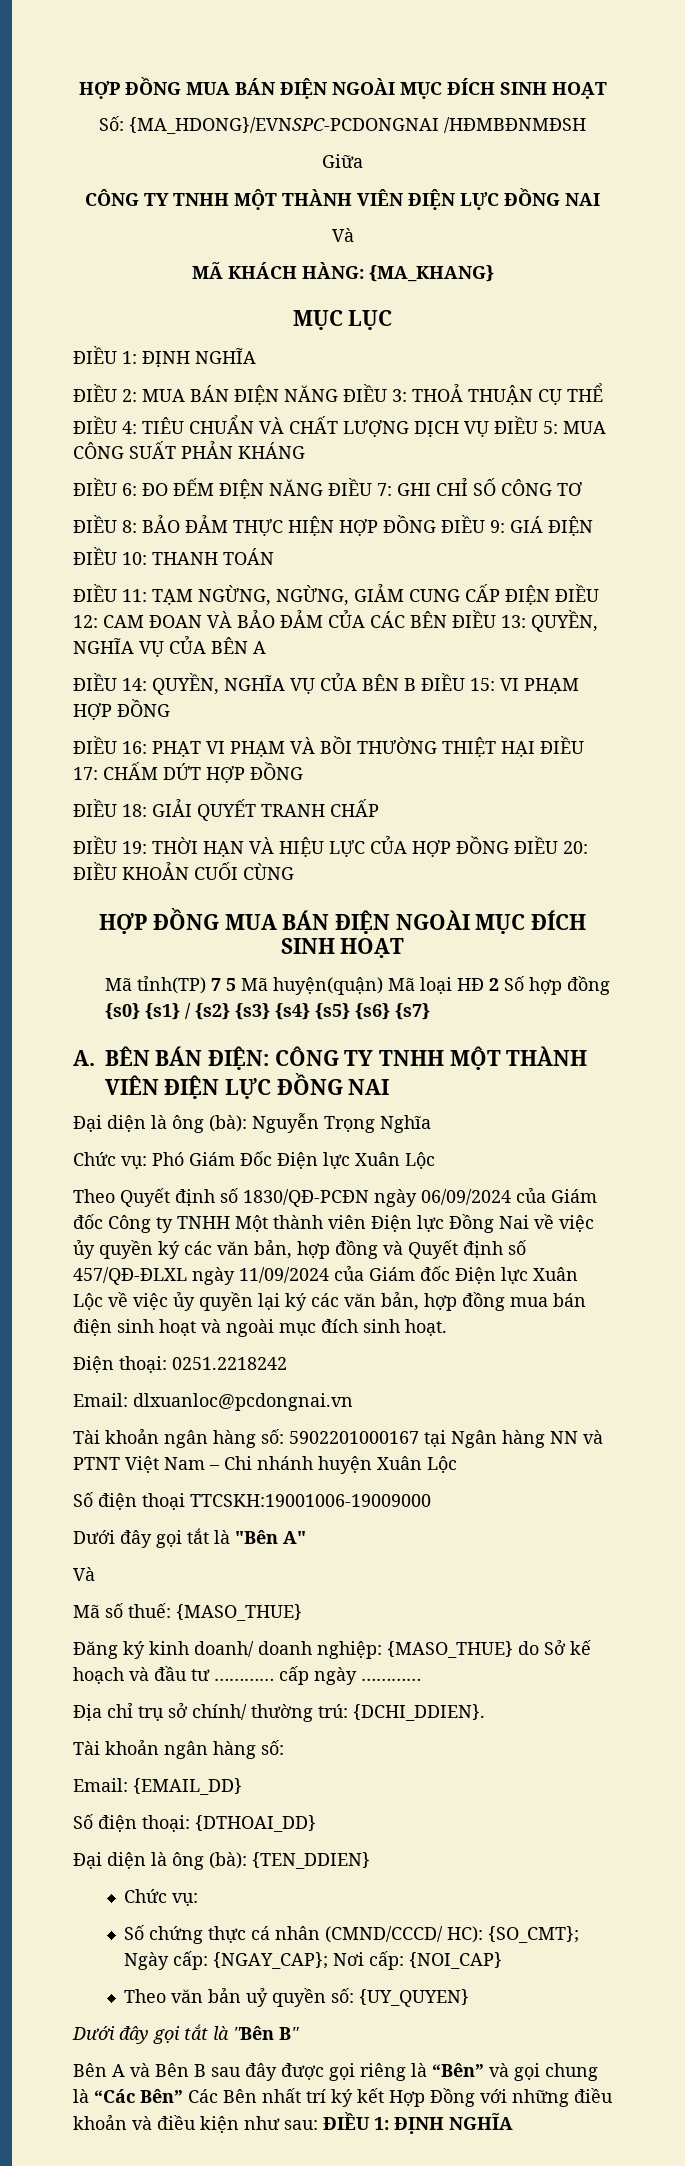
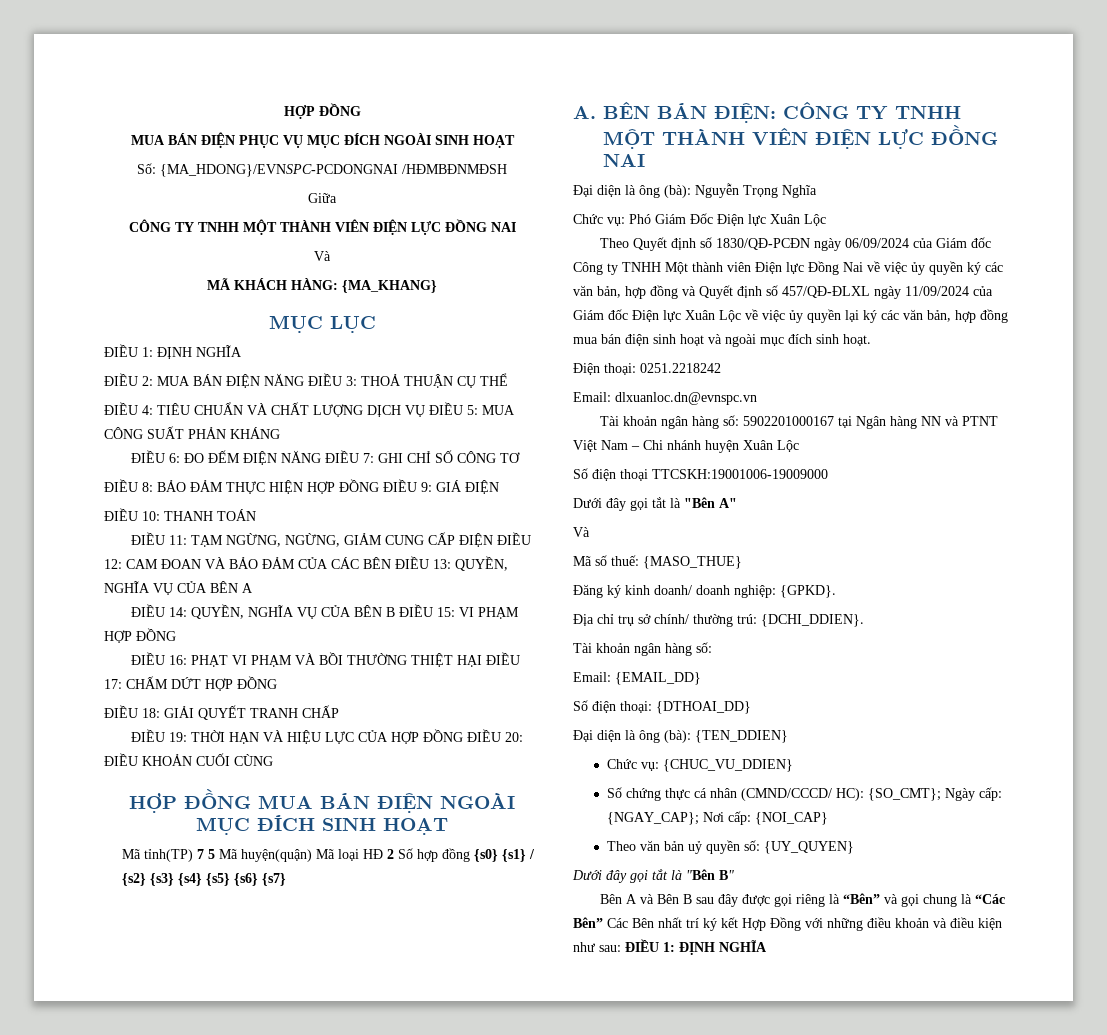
[78,77,495,99] HỢP ĐỒNG MUA BÁN ĐIỆN NGOÀI MỤC ĐÍCH -> [283,103,361,119] [130,132,431,148] HỢP ĐỒNG // MUA BÁN ĐIỆN PHỤC VỤ MỤC ĐÍCH NGOÀI
[133,1393,353,1411] dlxuanloc@pcdongnai.vn -> [615,392,757,405] dlxuanloc.dn@evnspc.vn
[387,1640,591,1658] [73,1666,421,1685] {MASO_THUE} do Sở kế hoạch và đầu tư ………… cấp ngày ………… -> [780,585,836,598] {GPKD}.
(199, 1899) none -> [662,759,793,772] {CHUC_VU_DDIEN}

